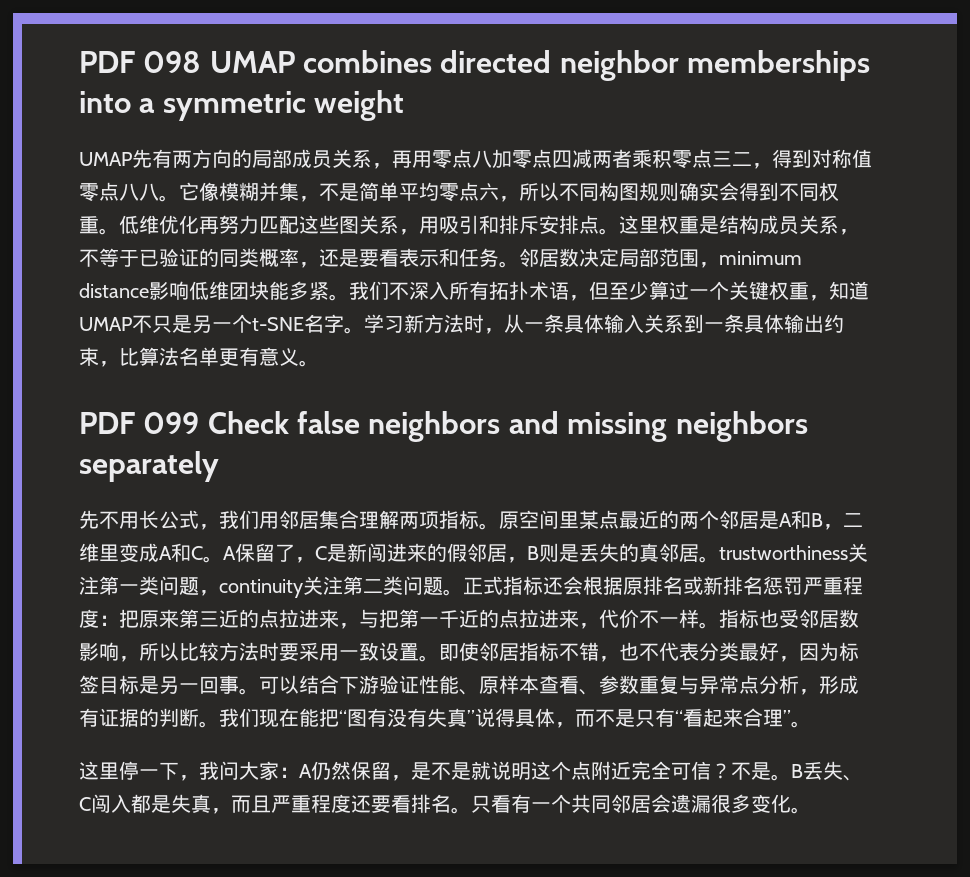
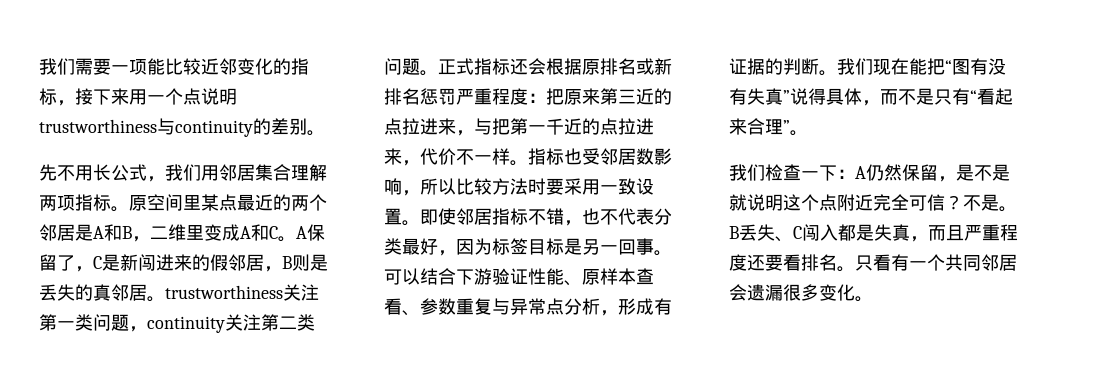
[79,50,871,81] [79,90,405,121] [79,149,872,169] [79,182,839,202] [79,215,859,235] [79,248,802,268] [79,281,869,301] [79,314,844,334] [79,347,319,367] [79,411,808,442] [79,451,219,482] PDF 098 UMAP combines directed neighbor memberships into a symmetric weight // UMAP先有两方向的局部成员关系，再用零点八加零点四减两者乘积零点三二，得到对称值零点八八。它像模糊并集，不是简单平均零点六，所以不同构图规则确实会得到不同权重。低维优化再努力匹配这些图关系，用吸引和排斥安排点。这里权重是结构成员关系，不等于已验证的同类概率，还是要看表示和任务。邻居数决定局部范围，minimum distance影响低维团块能多紧。我们不深入所有拓扑术语，但至少算过一个关键权重，知道UMAP不只是另一个t-SNE名字。学习新方法时，从一条具体输入关系到一条具体输出约束，比算法名单更有意义。 // PDF 099 Check false neighbors and missing neighbors separately -> [39,58,309,75] [39,88,237,106] [39,118,325,137] 我们需要一项能比较近邻变化的指标，接下来用一个点说明trustworthiness与continuity的差别。
[79,761,279,781] 这里停一下，我问大家 -> [729,164,837,181] 我们检查一下

